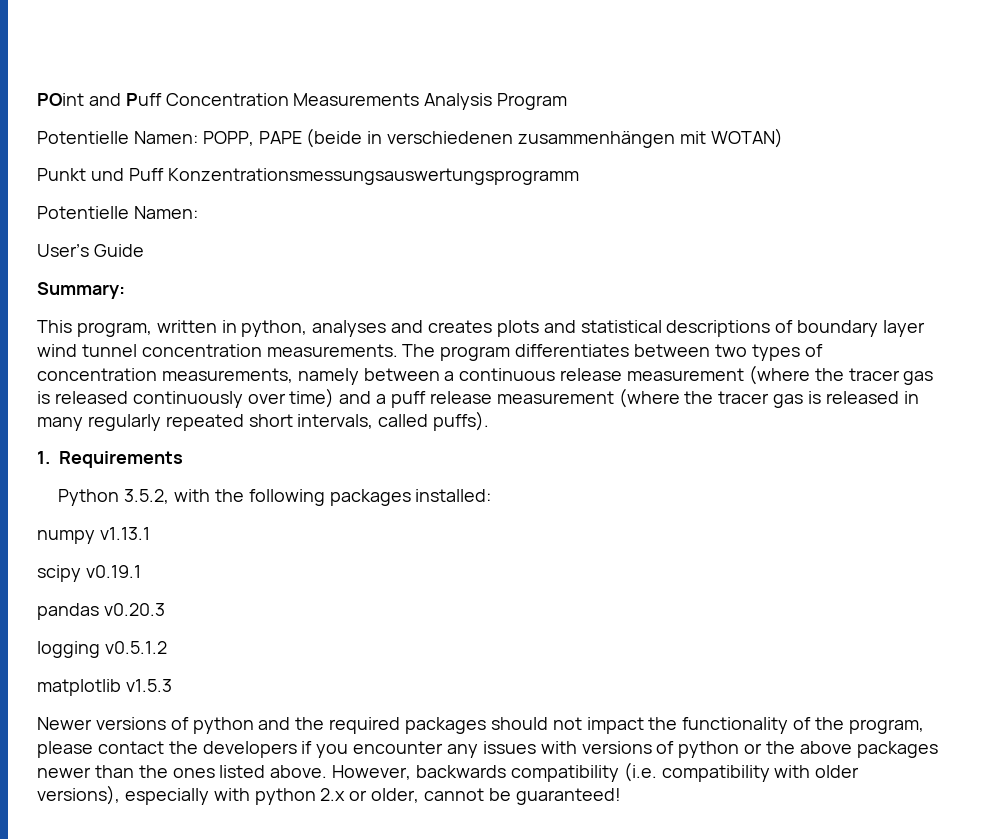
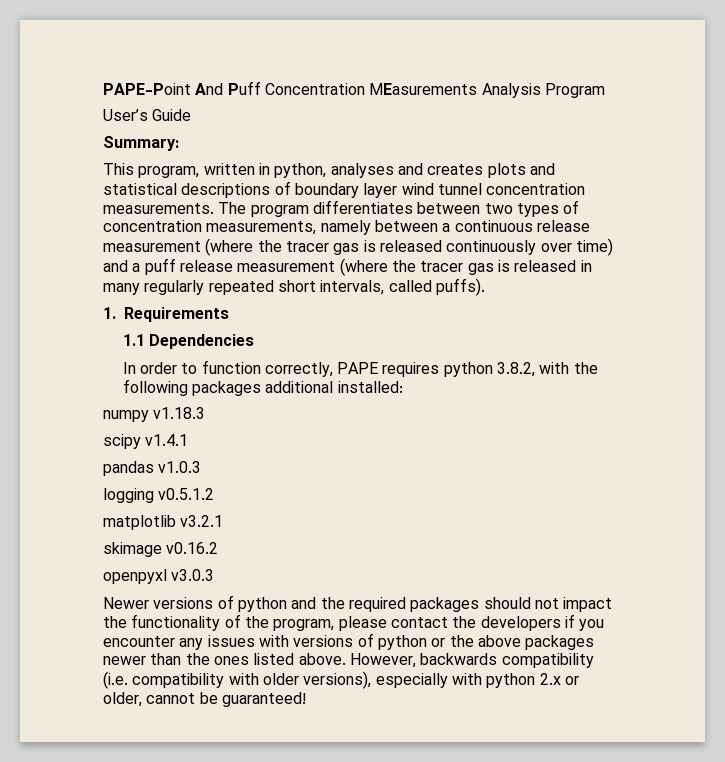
[37,93,121,106] POint and -> [103,83,224,95] PAPE-Point And
[293,93,420,106] Measurements -> [369,83,478,95] MEasurements
[37,128,783,148] [37,168,579,185] [37,206,198,219] // Potentielle Namen: POPP, PAPE (beide in verschiedenen zusammenhängen mit WOTAN) // Punkt und Puff Konzentrationsmessungsauswertungsprogramm // Potentielle Namen: -> (605, 90) none
[58,489,170,506] Python 3.5.2, -> [122,334,254,349] [122,360,536,377] 1.1 Dependencies // In order to function correctly, PAPE requires python 3.8.2,
(411, 497) none -> [265,381,334,393] additional
[99,527,150,540] v1.13.1 -> [153,407,206,419] v1.18.3
[85,565,141,578] v0.19.1 -> [145,434,189,446] v1.4.1
[103,603,165,616] v0.20.3 -> [158,461,202,473] v1.0.3
[125,679,172,692] v1.5.3 -> [180,515,224,527] [103,542,219,557] [103,569,215,584] v3.2.1 // skimage v0.16.2 // openpyxl v3.0.3

